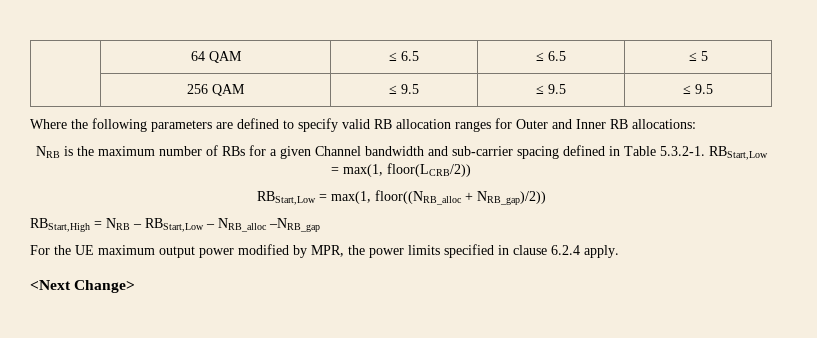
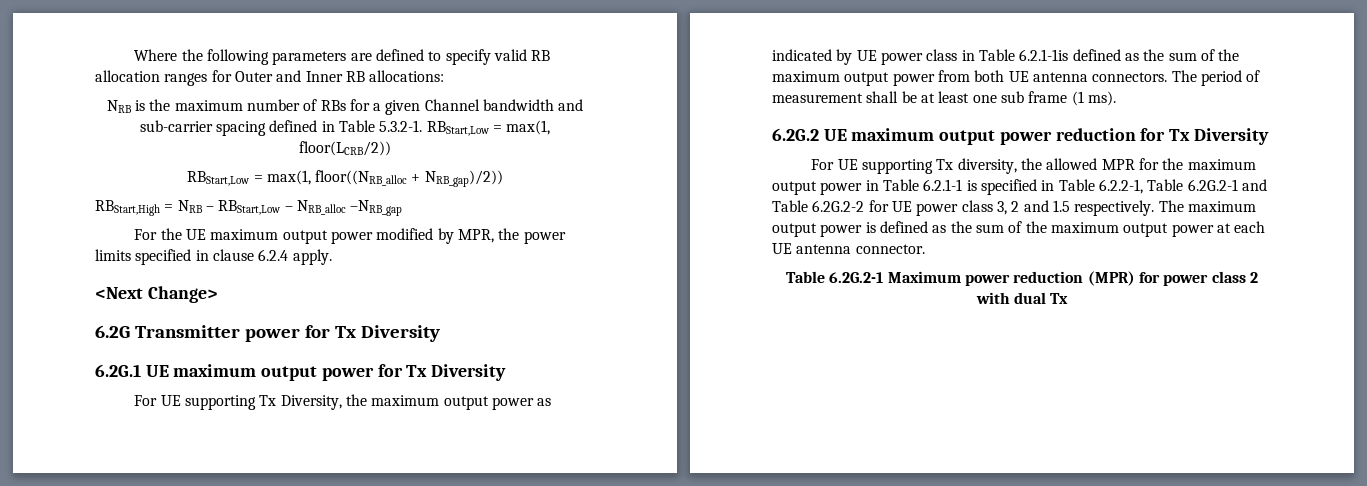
[190,51,242,63] [389,51,419,61] [536,51,566,61] [688,51,708,61] [187,84,245,96] [389,84,419,94] [536,84,566,94] [683,84,713,94] | 64 QAM | ≤ 6.5 | ≤ 6.5 | ≤ 5 // | 256 QAM | ≤ 9.5 | ≤ 9.5 | ≤ 9.5 // -> (134, 55) none
(136, 286) none -> [95,325,440,342] [95,364,507,381] [134,394,552,410] [772,49,1240,65] [772,70,1261,86] [772,91,1116,106] [772,128,1269,145] [811,158,1256,174] [772,179,1267,195] [772,200,1256,216] [772,221,1266,237] [772,243,925,254] [786,271,1258,286] [975,292,1069,304] // 6.2G Transmitter power for Tx Diversity // 6.2G.1 UE maximum output power for Tx Diversity // For UE supporting Tx Diversity, the maximum output power as indicated by UE power class in Table 6.2.1-1is defined as the sum of the maximum output power from both UE antenna connectors. The period of measurement shall be at least one sub frame (1 ms). // 6.2G.2 UE maximum output power reduction for Tx Diversity // For UE supporting Tx diversity, the allowed MPR for the maximum output power in Table 6.2.1-1 is specified in Table 6.2.2-1, Table 6.2G.2-1 and Table 6.2G.2-2 for UE power class 3, 2 and 1.5 respectively. The maximum output power is defined as the sum of the maximum output power at each UE antenna connector. // Table 6.2G.2-1 Maximum power reduction (MPR) for power class 2 with dual Tx

